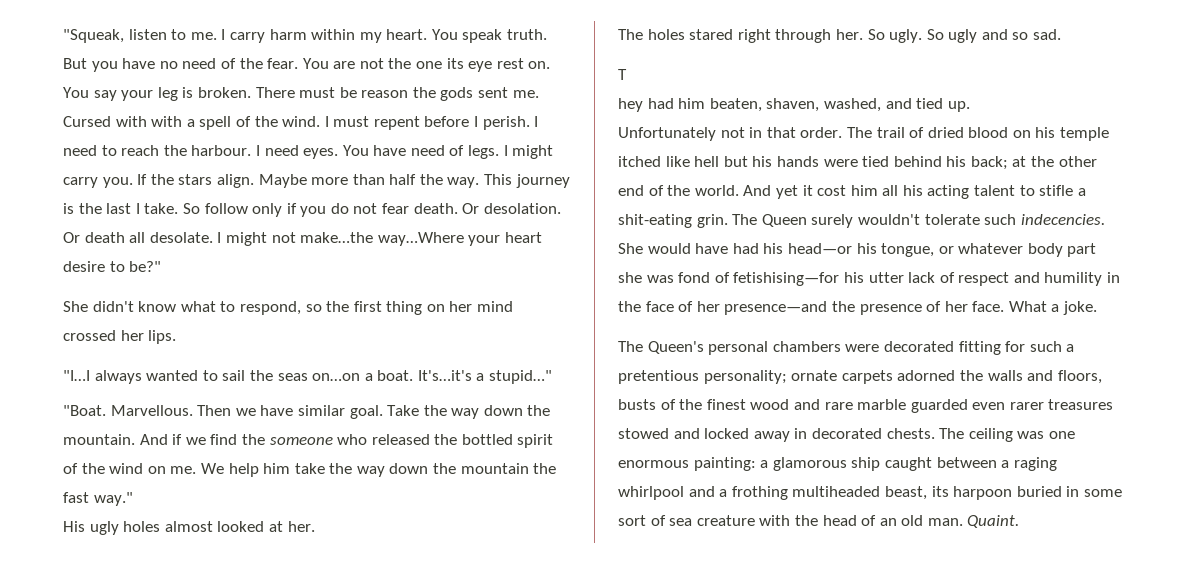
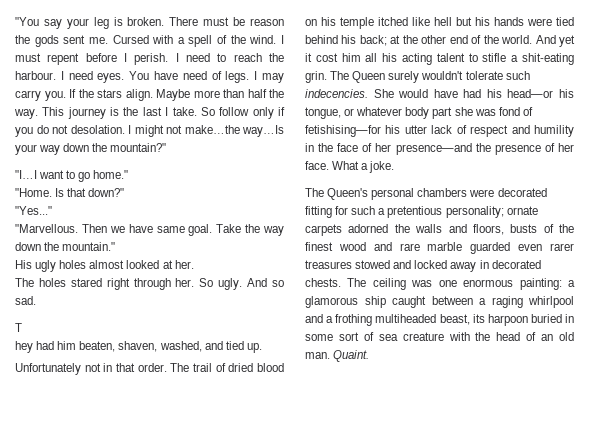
[63,29,548,43] [63,58,551,72] [63,87,89,98] "Squeak, listen to me. I carry harm within my heart. You speak truth. But you have no need of the fear. You are not the one its eye rest on. You -> [15,17,39,26] "You
[151,116,183,127] with -> (174, 39) none
[512,145,554,159] might -> [262,73,285,83] may
[382,203,561,214] [63,232,542,246] [63,261,162,272] [63,301,514,315] [63,330,177,344] [63,370,553,384] [63,405,193,416] fear death. Or desolation. Or death all desolate. I might not make…the way…Where your heart desire to be?" // She didn't know what to respond, so the first thing on her mind crossed her lips. // "I…I always wanted to sail the seas on…on a boat. It's…it's a stupid…" // "Boat. Marvellous. -> [70,125,284,137] [15,143,167,155] [15,170,129,182] [15,188,125,197] [15,206,52,215] [15,224,78,233] desolation. I might not make…the way…Is your way down the mountain?" // "I…I want to go home." // "Home. Is that down?" // "Yes..." // "Marvellous.
[297,405,345,416] similar -> [156,226,185,233] same
[63,434,554,448] [63,463,557,477] [63,492,133,506] mountain. And if we find the someone who released the bottled spirit of the wind on me. We help him take the way down the mountain the fast way." -> [62,242,116,251] mountain."
[926,29,1008,43] So ugly and -> [247,278,268,287] And

